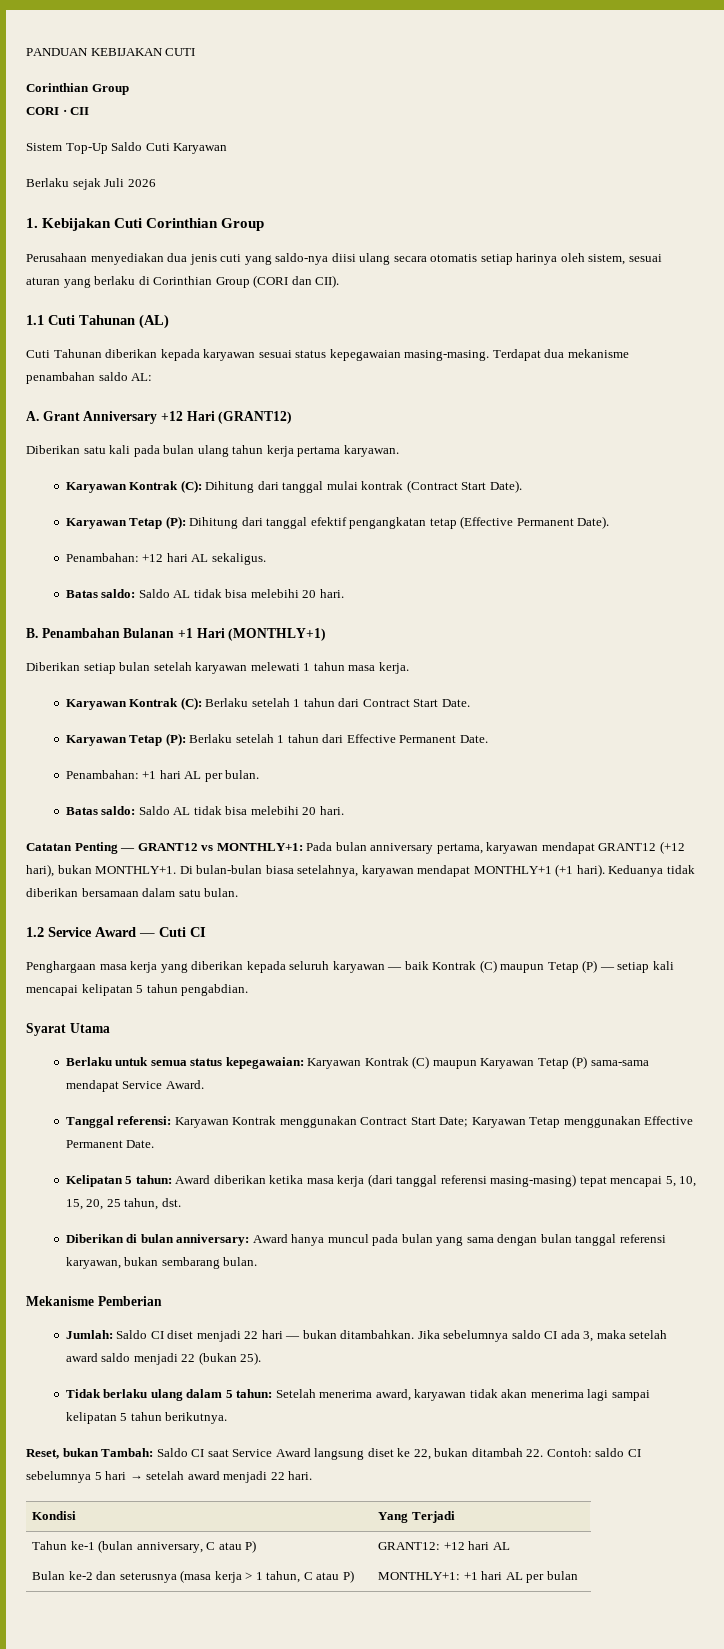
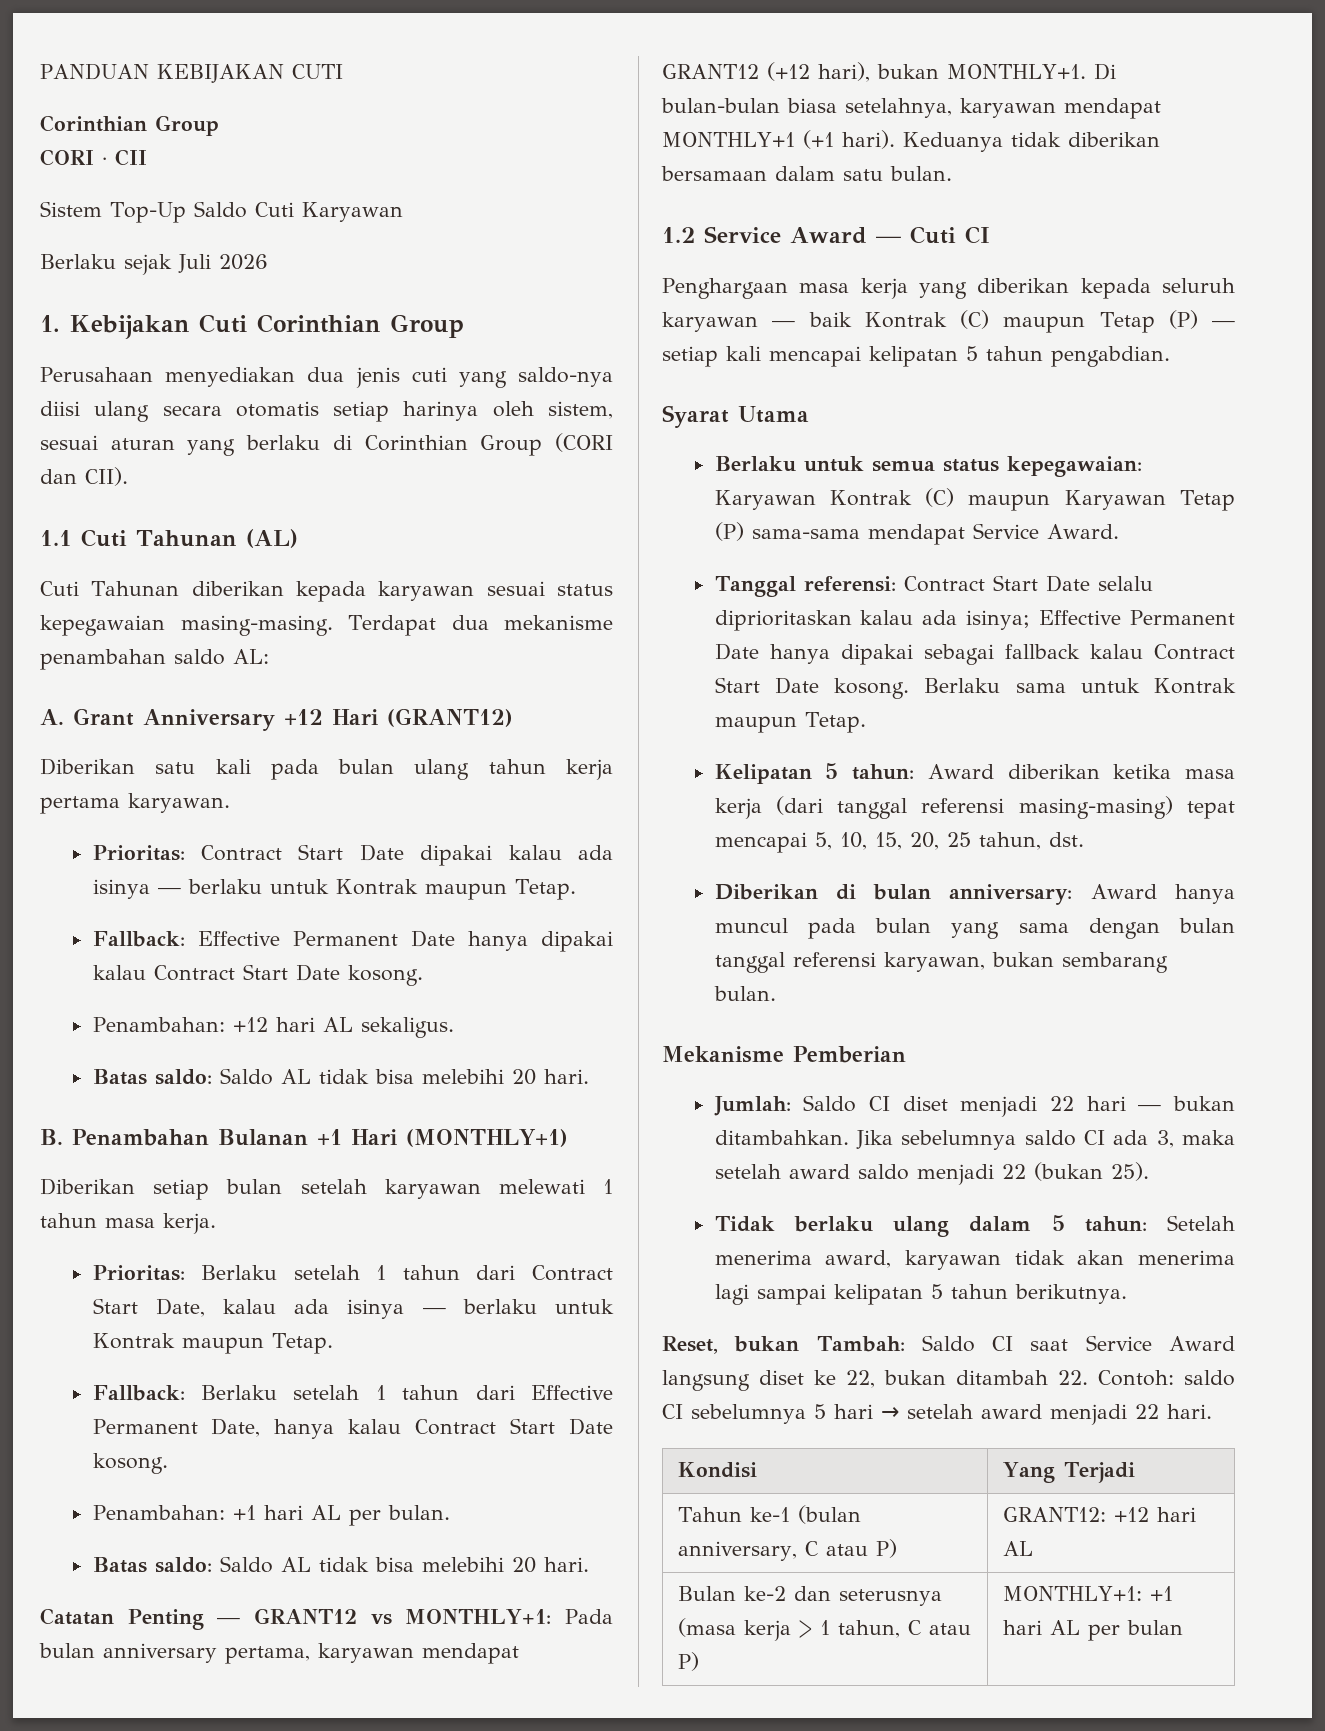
[65,480,522,493] [65,516,610,529] Karyawan Kontrak (C): Dihitung dari tanggal mulai kontrak (Contract Start Date). // Karyawan Tetap (P): Dihitung dari tanggal efektif pengangkatan tetap (Effective Permanent Date). -> [92,844,613,866] [92,879,576,900] [92,930,613,952] [92,964,423,986] Prioritas: Contract Start Date dipakai kalau ada isinya — berlaku untuk Kontrak maupun Tetap. // Fallback: Effective Permanent Date hanya dipakai kalau Contract Start Date kosong.
[65,697,202,710] Karyawan Kontrak (C): -> [92,1265,185,1281] Prioritas:
[441,699,470,707] [65,733,186,746] Date. // Karyawan Tetap (P): -> [155,1298,614,1319] [92,1333,333,1354] [92,1385,185,1401] Date, kalau ada isinya — berlaku untuk Kontrak maupun Tetap. // Fallback:
[459,735,488,743] Date. -> [211,1418,613,1439] [92,1453,168,1474] Date, hanya kalau Contract Start Date kosong.
[174,1116,694,1128] [65,1140,155,1148] Karyawan Kontrak menggunakan Contract Start Date; Karyawan Tetap menggunakan Effective Permanent Date. -> [903,575,1153,592] [714,610,1236,631] [714,643,1235,665] [714,677,1236,699] [714,712,866,733] Contract Start Date selalu diprioritaskan kalau ada isinya; Effective Permanent Date hanya dipakai sebagai fallback kalau Contract Start Date kosong. Berlaku sama untuk Kontrak maupun Tetap.

